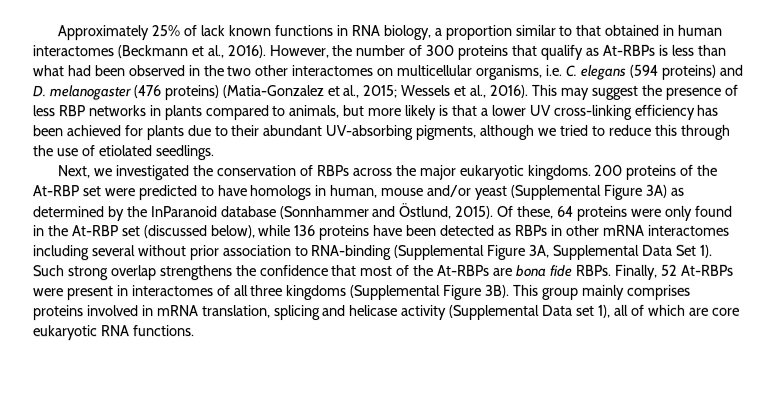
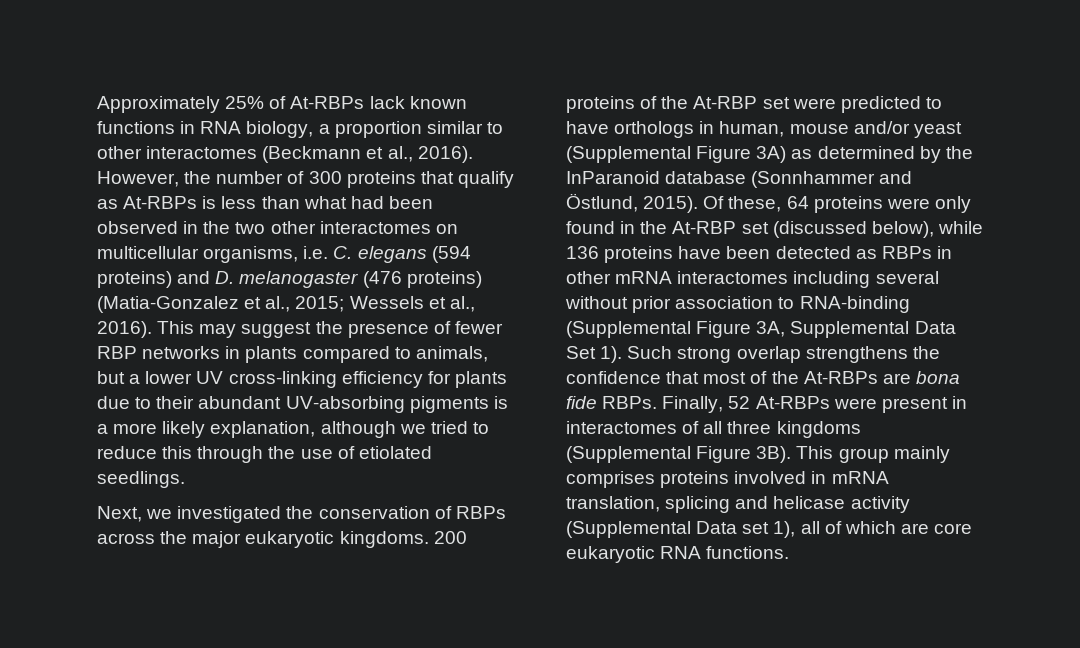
(198, 31) none -> [290,96,365,109] At-RBPs
[575,24,723,36] that obtained in human -> [97,146,142,159] other
[32,105,55,117] less -> [454,321,503,334] fewer
[367,104,477,120] more likely is that -> (125, 377) none
[696,104,719,116] [32,125,121,137] has been achieved -> (423, 379) none
[415,124,477,140] pigments, -> [409,396,508,413] [97,421,316,438] pigments is a more likely explanation,
[249,185,312,201] homologs -> [614,121,695,138] orthologs

